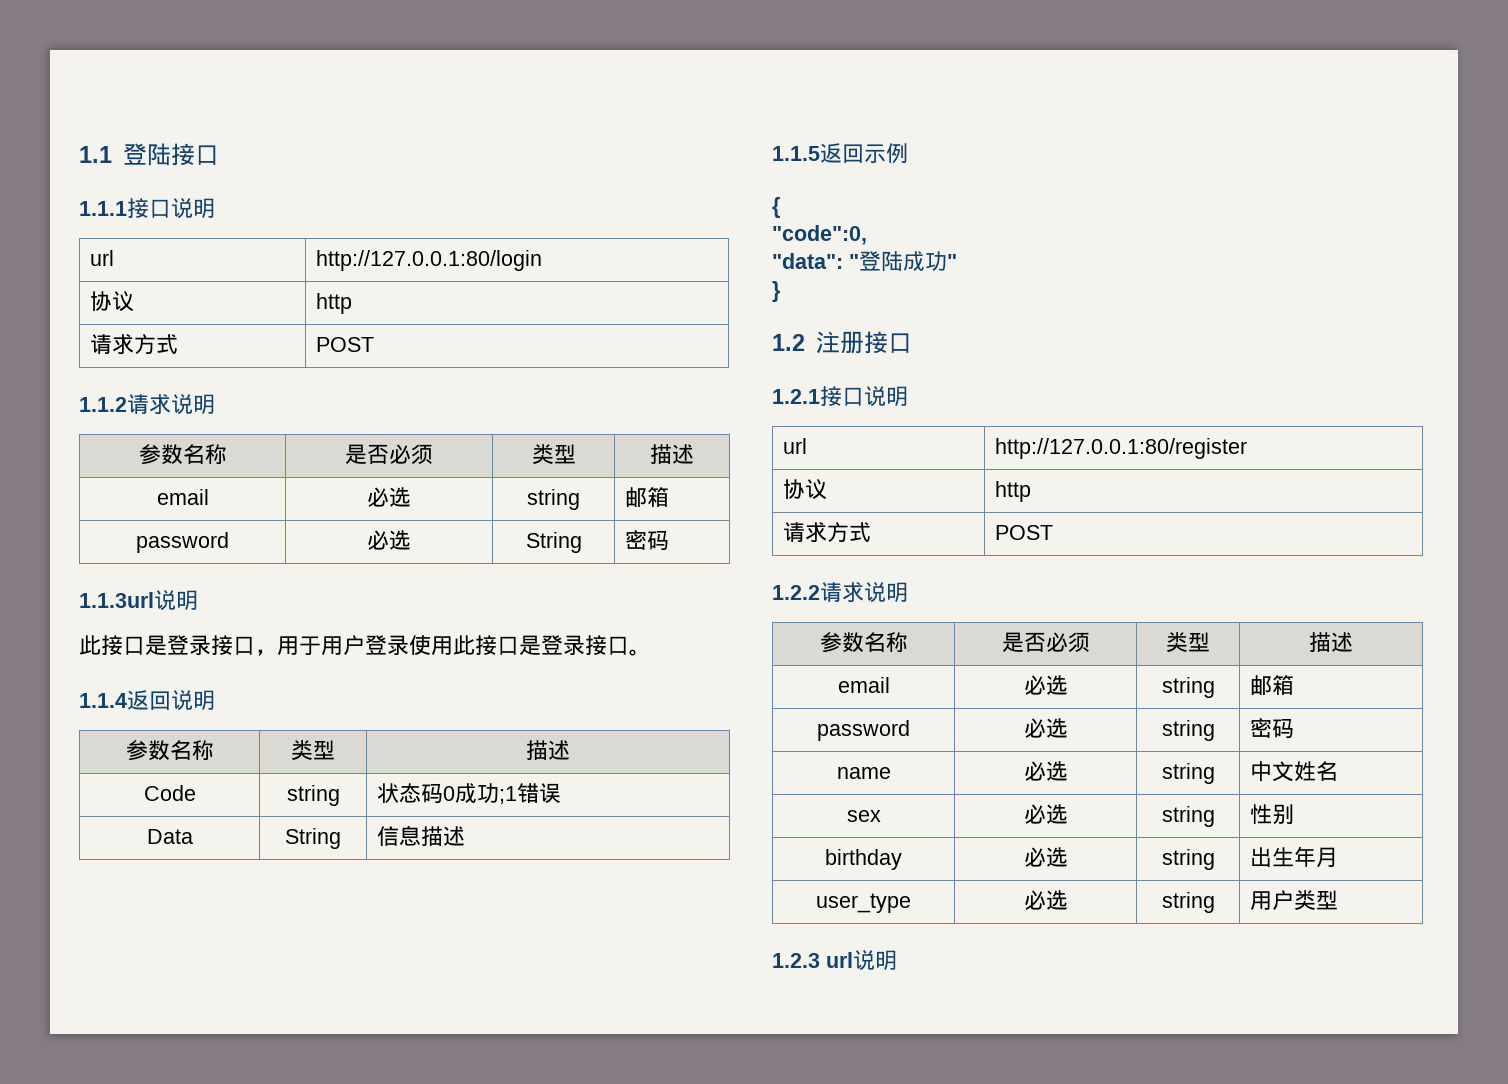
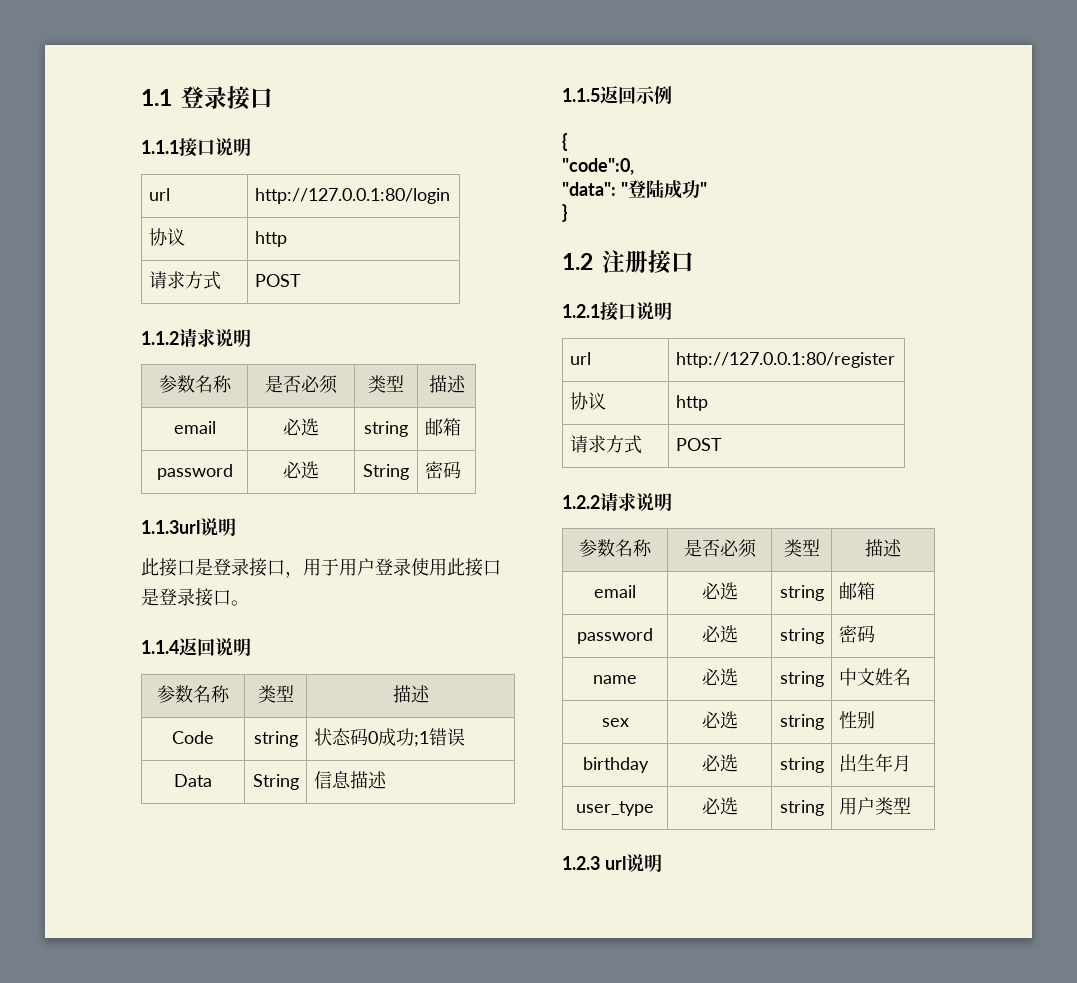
[146,143,171,166] 陆 -> [204,86,227,109] 录

